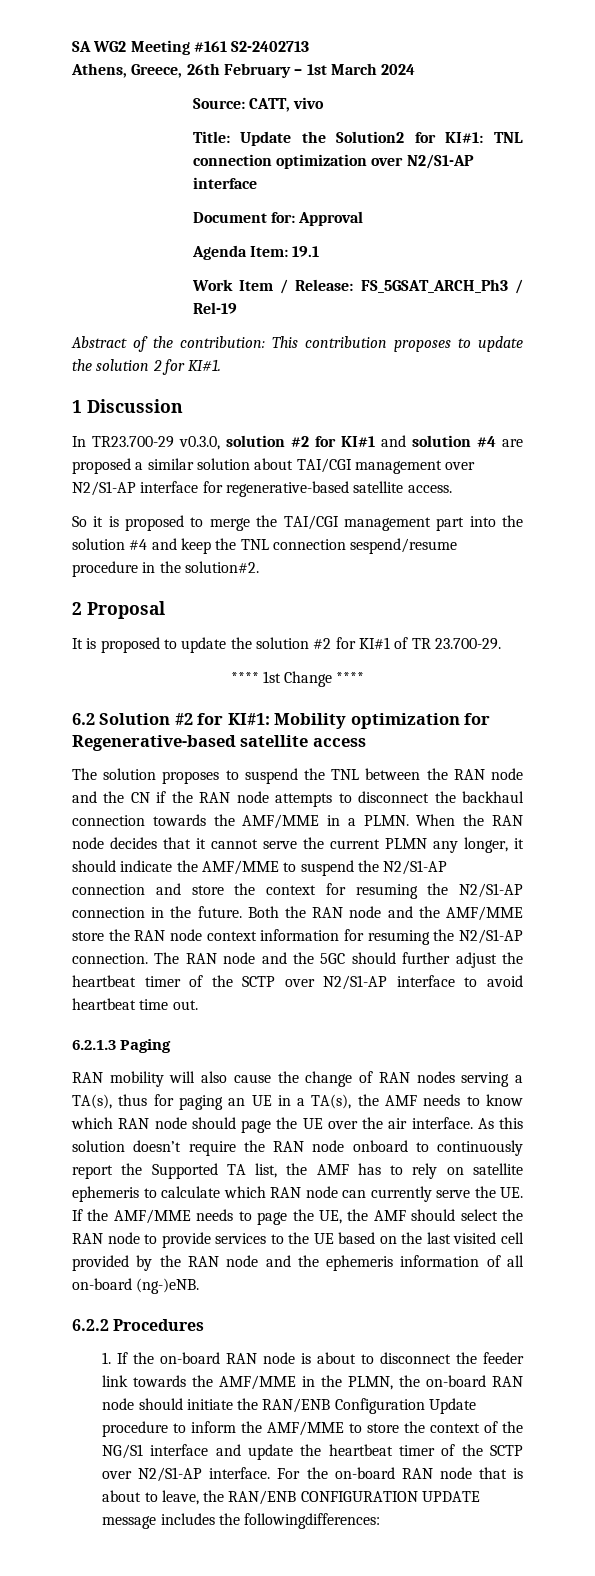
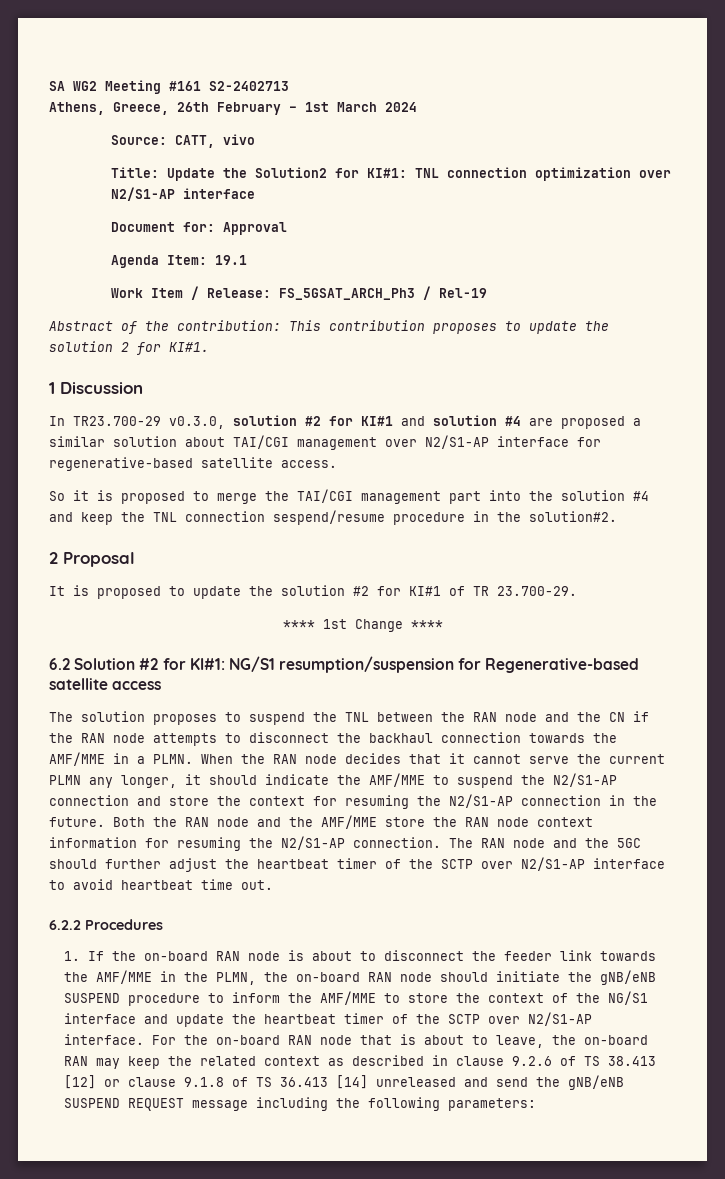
[274,713,460,729] Mobility optimization -> [228,656,455,673] NG/S1 resumption/suspension
[72,1039,172,1053] [72,1071,524,1087] [72,1094,524,1110] [71,1117,523,1133] [72,1140,523,1156] [72,1163,523,1179] [72,1186,523,1202] [72,1209,523,1225] [72,1232,524,1248] [72,1255,524,1271] [72,1278,200,1294] // 6.2.1.3 Paging // RAN mobility will also cause the change of RAN nodes serving a TA(s), thus for paging an UE in a TA(s), the AMF needs to know which RAN node should page the UE over the air interface. As this solution doesn’t require the RAN node onboard to continuously report the Supported TA list, the AMF has to rely on satellite ephemeris to calculate which RAN node can currently serve the UE. If the AMF/MME needs to page the UE, the AMF should select the RAN node to provide services to the UE based on the last visited cell provided by the RAN node and the ephemeris information of all on-board (ng-)eNB. -> (273, 885) none
[262,1398,477,1414] RAN/ENB Configuration Update -> [600,970,657,985] [64,993,121,1003] gNB/eNB SUSPEND
[228,1490,481,1505] [102,1513,381,1529] RAN/ENB CONFIGURATION UPDATE message includes the followingdifferences: -> [584,1035,649,1045] [64,1055,657,1069] [64,1075,625,1090] [64,1097,537,1111] on-board RAN may keep the related context as described in clause 9.2.6 of TS 38.413 [12] or clause 9.1.8 of TS 36.413 [14] unreleased and send the gNB/eNB SUSPEND REQUEST message including the following parameters:

